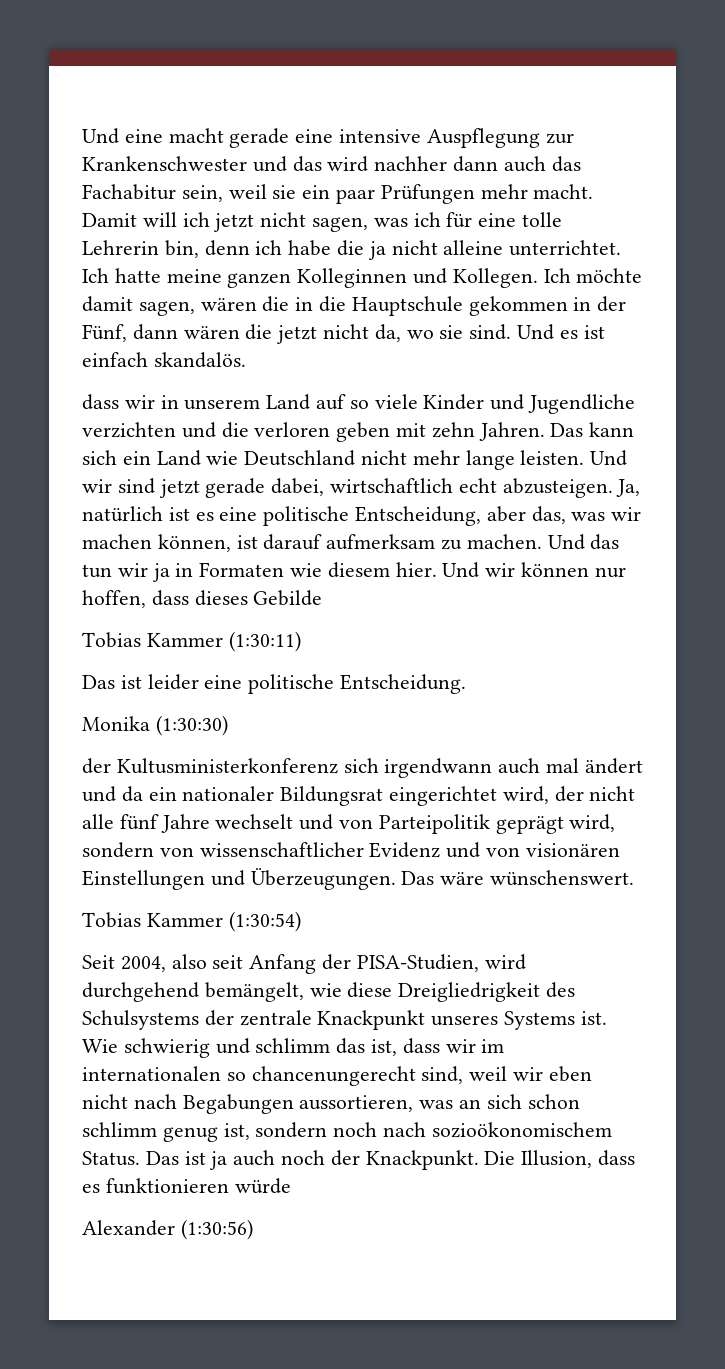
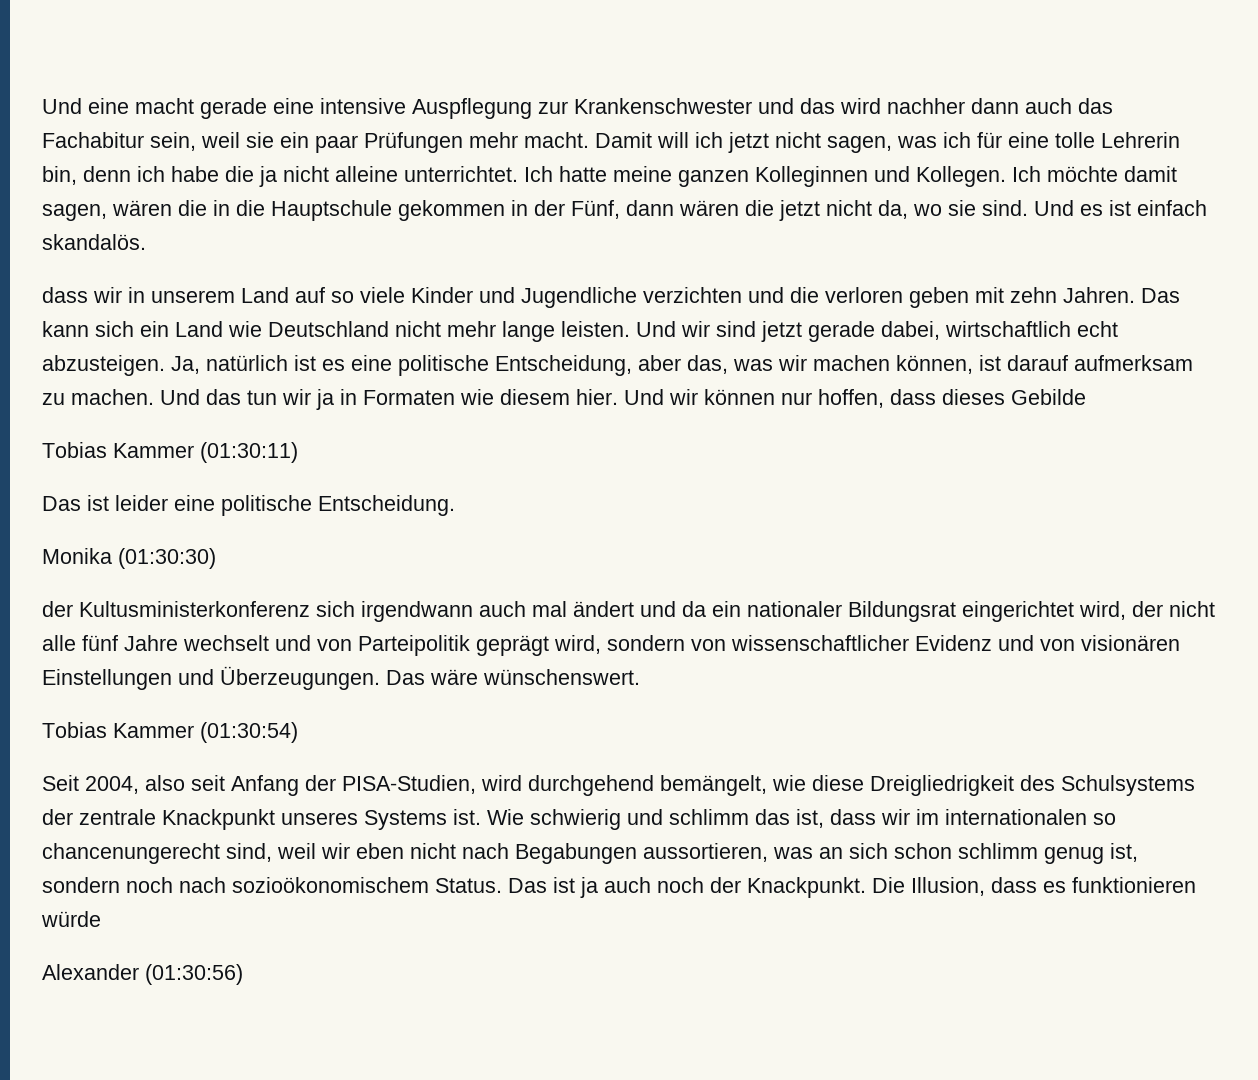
[228,631,301,652] (1:30:11) -> [200,442,298,463] (01:30:11)
[155,715,228,736] (1:30:30) -> [118,548,216,569] (01:30:30)
[228,911,301,932] (1:30:54) -> [200,722,298,743] (01:30:54)
[180,1219,253,1240] (1:30:56) -> [145,964,243,985] (01:30:56)

